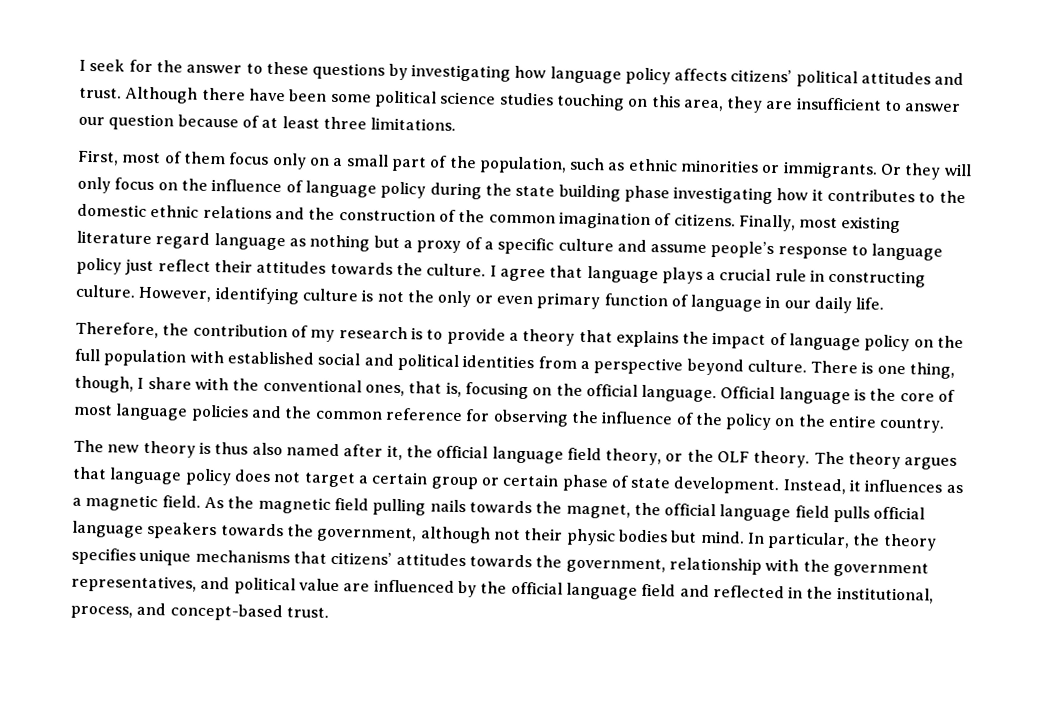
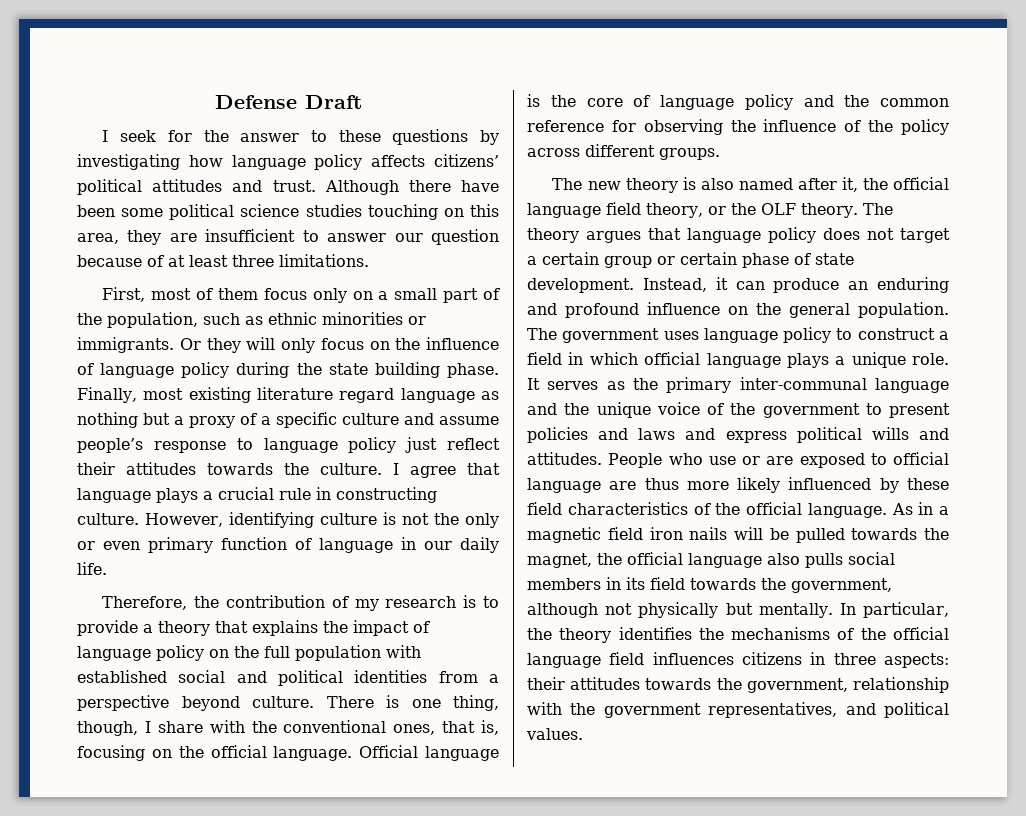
(79, 65) none -> [214,95,362,109] Defense Draft //
[623,185,966,205] [77,203,736,230] phase investigating how it contributes to the domestic ethnic relations and the construction of the common imagination of citizens. -> [447,363,499,378] phase.
[73,403,249,422] most language policies -> [660,94,793,110] language policy
[774,414,946,433] on the entire country. -> [527,144,720,160] across different groups.
[214,442,249,455] thus -> (696, 183) none
[864,479,963,494] [72,493,466,516] influences as a magnetic field. As the magnetic field pulling nails -> [735,277,949,293] [527,302,949,318] [527,327,949,343] [527,352,949,368] [527,377,949,393] [527,402,950,418] [527,427,949,443] [527,452,949,468] [527,477,949,493] [527,502,949,518] [527,527,845,543] can produce an enduring and profound influence on the general population. The government uses language policy to construct a field in which official language plays a unique role. It serves as the primary inter-communal language and the unique voice of the government to present policies and laws and express political wills and attitudes. People who use or are exposed to official language are thus more likely influenced by these field characteristics of the official language. As in a magnetic field iron nails will be pulled
[794,505,926,523] [72,520,218,540] field pulls official language speakers -> [767,552,895,568] [527,577,685,590] also pulls social members in its field
[524,528,937,551] [71,547,393,566] their physic bodies but mind. In particular, the theory specifies unique mechanisms that citizens’ -> [638,602,950,618] [527,627,949,643] [527,652,949,668] [527,677,565,690] physically but mentally. In particular, the theory identifies the mechanisms of the official language field influences citizens in three aspects: their
[298,578,934,604] [70,602,329,622] value are influenced by the official language field and reflected in the institutional, process, and concept-based trust. -> [526,728,583,740] values.

